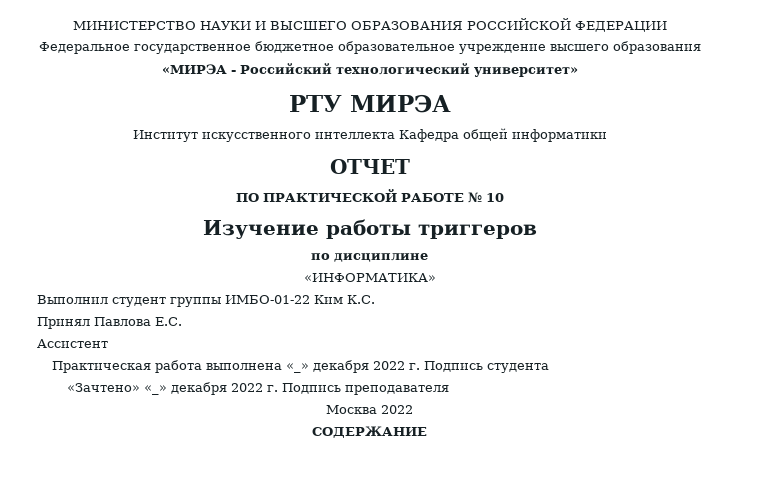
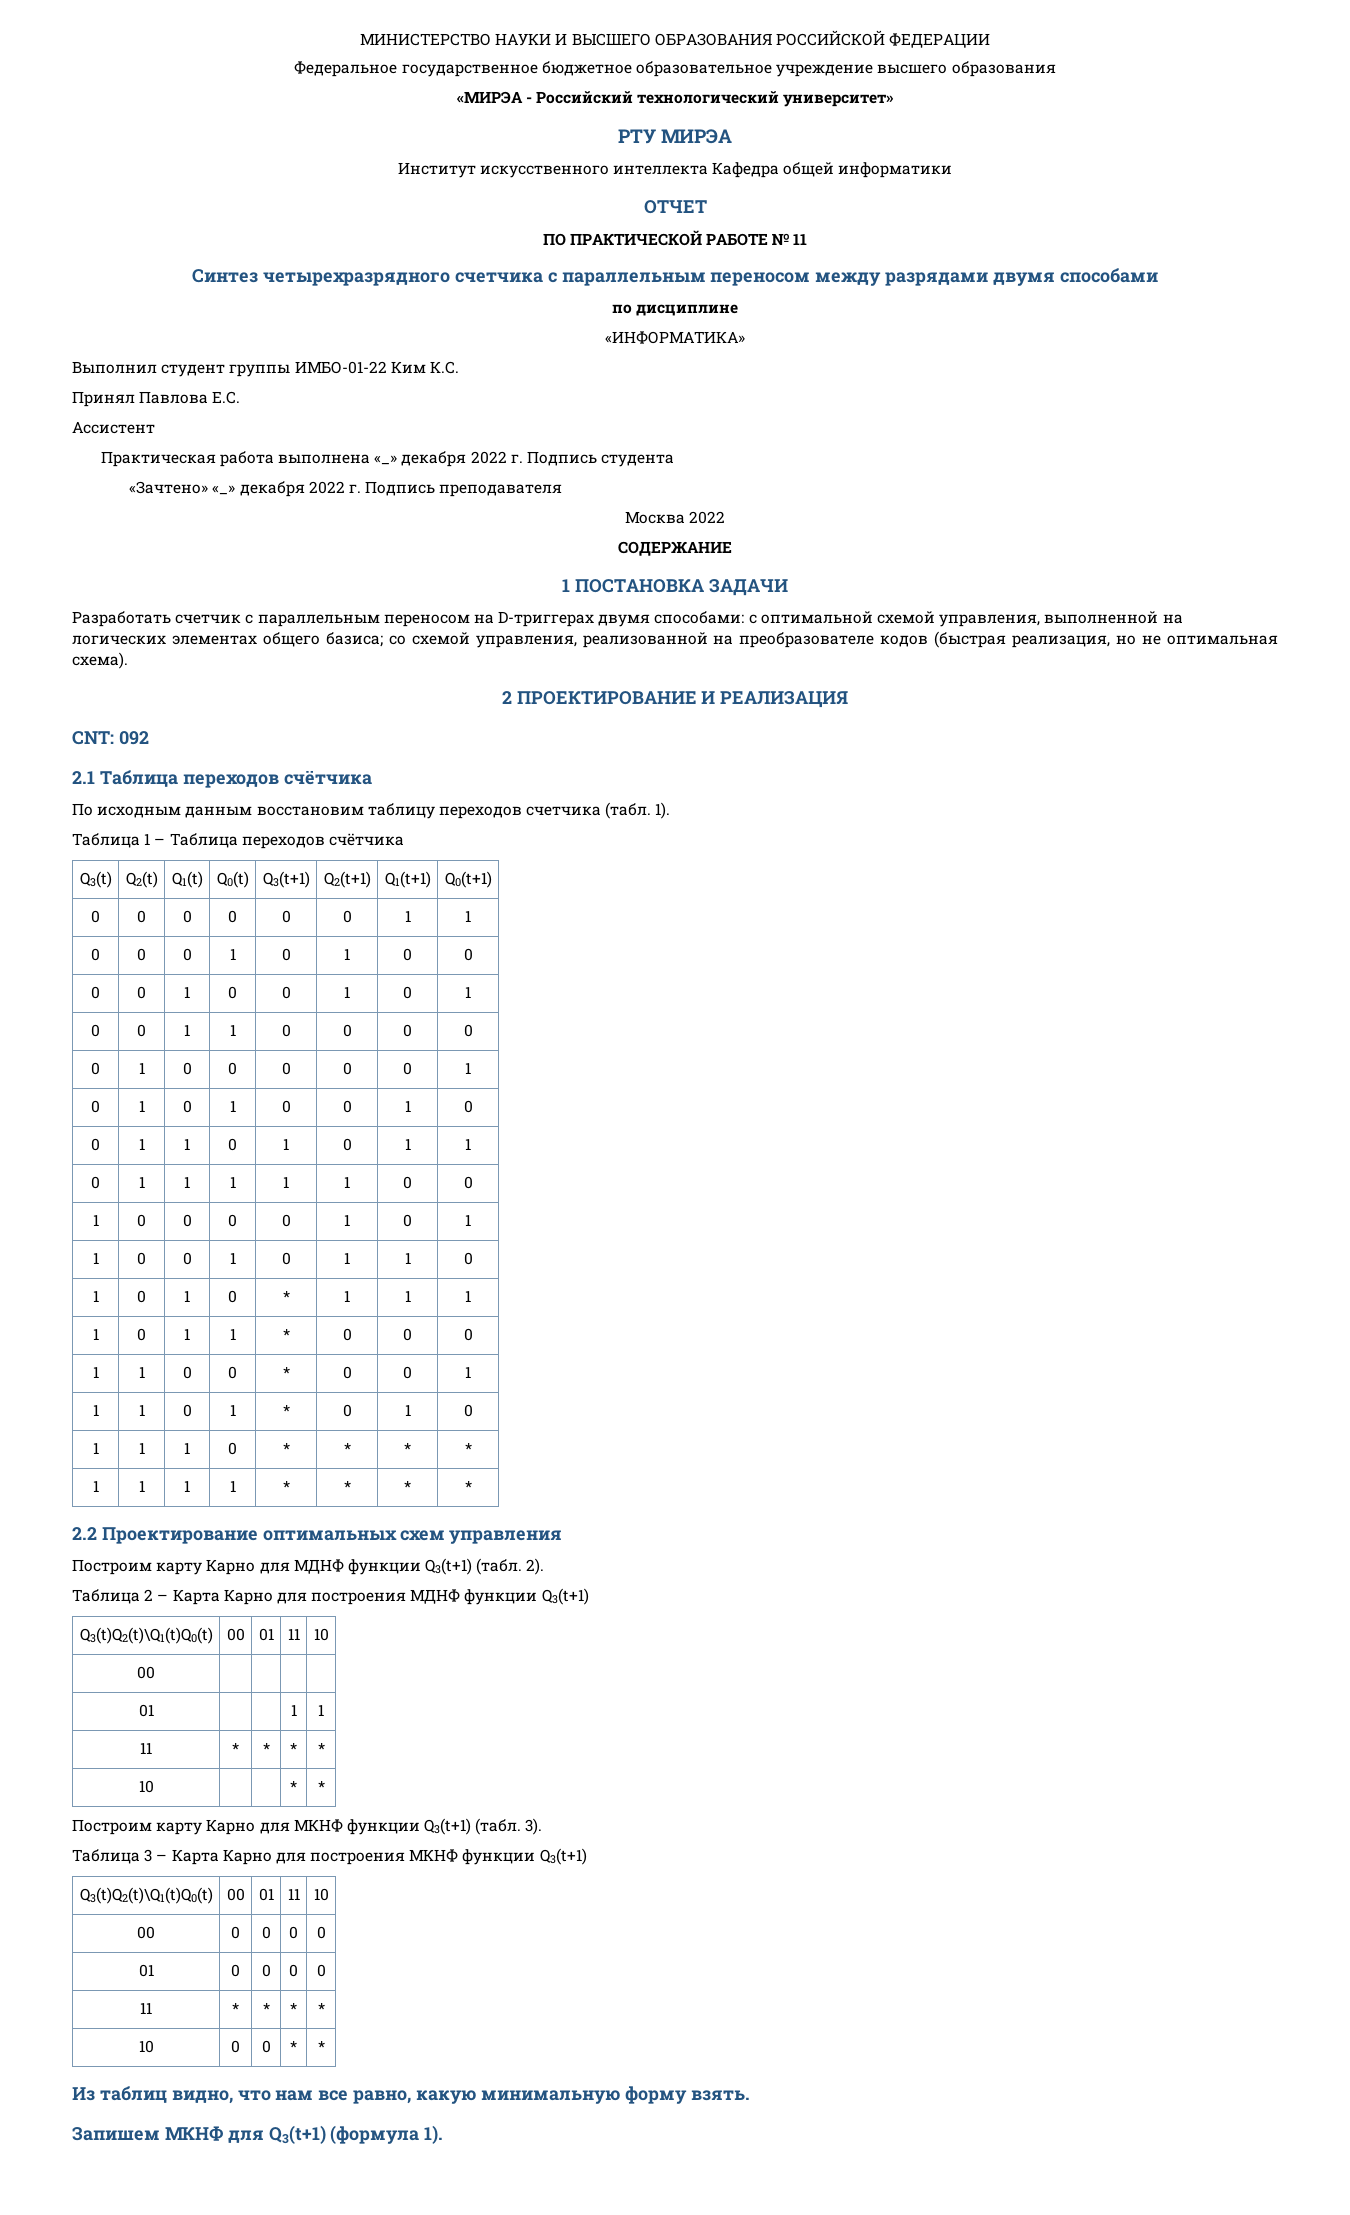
[485,193,504,202] [202,219,537,239] 10 // Изучение работы триггеров -> [793,233,808,245] [192,268,1158,286] 11 // Синтез четырехразрядного счетчика с параллельным переносом между разрядами двумя способами
(427, 432) none -> [562,579,788,596] [72,611,1183,627] [72,631,1278,648] [72,652,128,669] [501,691,849,708] [72,731,149,745] [72,770,372,788] [72,802,671,819] [72,833,404,849] [79,871,112,888] [125,871,158,888] [171,871,203,888] [216,871,249,888] [262,871,310,888] [323,871,371,888] [384,871,431,888] [444,871,492,888] [91,910,100,923] [137,910,146,923] [182,910,192,923] [228,910,237,923] [281,910,291,923] [342,910,352,923] [404,910,411,922] [465,910,471,922] [91,948,100,961] [137,948,146,961] [182,948,192,961] [229,948,236,960] [281,948,291,961] [344,948,350,960] [403,948,412,961] [463,948,473,961] [91,986,100,999] [137,986,146,999] [184,986,190,998] [228,986,237,999] [281,986,291,999] [344,986,350,998] [403,986,412,999] [465,986,471,998] [91,1024,100,1037] [137,1024,146,1037] [184,1024,190,1036] [229,1024,236,1036] [281,1024,291,1037] [342,1024,352,1037] [403,1024,412,1037] [463,1024,473,1037] [91,1062,100,1075] [138,1062,145,1074] [182,1062,192,1075] [228,1062,237,1075] [281,1062,291,1075] [342,1062,352,1075] [403,1062,412,1075] [465,1062,471,1074] [91,1100,100,1113] [138,1100,145,1112] [182,1100,192,1113] [229,1100,236,1112] [281,1100,291,1113] [342,1100,352,1113] [404,1100,411,1112] [463,1100,473,1113] [91,1138,100,1151] [138,1138,145,1150] [184,1138,190,1150] [228,1138,237,1151] [283,1138,289,1150] [342,1138,352,1151] [404,1138,411,1150] [465,1138,471,1150] [91,1176,100,1189] [138,1176,145,1188] [184,1176,190,1188] [229,1176,236,1188] [283,1176,289,1188] [344,1176,350,1188] [403,1176,412,1189] [463,1176,473,1189] [92,1214,99,1226] [137,1214,146,1227] [182,1214,192,1227] [228,1214,237,1227] [281,1214,291,1227] [344,1214,350,1226] [403,1214,412,1227] [465,1214,471,1226] [92,1252,99,1264] [137,1252,146,1265] [182,1252,192,1265] [229,1252,236,1264] [281,1252,291,1265] [344,1252,350,1264] [404,1252,411,1264] [463,1252,473,1265] [92,1290,99,1302] [137,1290,146,1303] [184,1290,190,1302] [228,1290,237,1303] [282,1290,290,1302] [344,1290,350,1302] [404,1290,411,1302] [465,1290,471,1302] [92,1328,99,1340] [137,1328,146,1341] [184,1328,190,1340] [229,1328,236,1340] [282,1328,290,1340] [342,1328,352,1341] [403,1328,412,1341] [463,1328,473,1341] [92,1366,99,1378] [138,1366,145,1378] [182,1366,192,1379] [228,1366,237,1379] [282,1366,290,1378] [342,1366,352,1379] [403,1366,412,1379] [465,1366,471,1378] [92,1404,99,1416] [138,1404,145,1416] [182,1404,192,1417] [229,1404,236,1416] [282,1404,290,1416] [342,1404,352,1417] [404,1404,411,1416] [463,1404,473,1417] [92,1442,99,1454] [138,1442,145,1454] [184,1442,190,1454] [228,1442,237,1455] [282,1442,290,1454] [343,1442,351,1454] [404,1442,411,1454] [464,1442,472,1454] [92,1480,99,1492] [138,1480,145,1492] [184,1480,190,1492] [229,1480,236,1492] [282,1480,290,1492] [343,1480,351,1492] [404,1480,411,1492] [464,1480,472,1492] [72,1527,563,1544] [72,1558,545,1575] [72,1588,589,1605] [79,1627,213,1644] [226,1628,245,1641] [258,1628,274,1641] [287,1628,300,1640] [313,1628,329,1641] [137,1666,155,1679] [138,1704,154,1717] [290,1704,297,1716] [318,1704,324,1716] [140,1742,152,1754] [232,1742,239,1754] [262,1742,270,1754] [290,1742,297,1754] [317,1742,325,1754] [138,1780,154,1793] [290,1780,297,1792] [317,1780,325,1792] [72,1818,543,1835] [72,1848,587,1865] [79,1887,213,1904] [226,1888,245,1901] [258,1888,274,1901] [287,1888,300,1900] [313,1888,329,1901] [137,1926,155,1939] [231,1926,240,1939] [261,1926,271,1939] [289,1926,298,1939] [316,1926,326,1939] [138,1964,154,1977] [231,1964,240,1977] [261,1964,271,1977] [289,1964,298,1977] [316,1964,326,1977] [140,2002,152,2014] [232,2002,239,2014] [262,2002,270,2014] [290,2002,297,2014] [317,2002,325,2014] [138,2040,154,2053] [231,2040,240,2053] [261,2040,271,2053] [290,2040,297,2052] [317,2040,325,2052] [72,2086,750,2104] [72,2125,444,2144] // 1 ПОСТАНОВКА ЗАДАЧИ // Разработать счетчик с параллельным переносом на D-триггерах двумя способами: с оптимальной схемой управления, выполненной на логических элементах общего базиса; со схемой управления, реализованной на преобразователе кодов (быстрая реализация, но не оптимальная схема). // 2 ПРОЕКТИРОВАНИЕ И РЕАЛИЗАЦИЯ // CNT: 092 // 2.1 Таблица переходов счётчика // По исходным данным восстановим таблицу переходов счетчика (табл. 1). // Таблица 1 – Таблица переходов счётчика // Q3(t) | Q2(t) | Q1(t) | Q0(t) | Q3(t+1) | Q2(t+1) | Q1(t+1) | Q0(t+1) // 0 | 0 | 0 | 0 | 0 | 0 | 1 | 1 // 0 | 0 | 0 | 1 | 0 | 1 | 0 | 0 // 0 | 0 | 1 | 0 | 0 | 1 | 0 | 1 // 0 | 0 | 1 | 1 | 0 | 0 | 0 | 0 // 0 | 1 | 0 | 0 | 0 | 0 | 0 | 1 // 0 | 1 | 0 | 1 | 0 | 0 | 1 | 0 // 0 | 1 | 1 | 0 | 1 | 0 | 1 | 1 // 0 | 1 | 1 | 1 | 1 | 1 | 0 | 0 // 1 | 0 | 0 | 0 | 0 | 1 | 0 | 1 // 1 | 0 | 0 | 1 | 0 | 1 | 1 | 0 // 1 | 0 | 1 | 0 | * | 1 | 1 | 1 // 1 | 0 | 1 | 1 | * | 0 | 0 | 0 // 1 | 1 | 0 | 0 | * | 0 | 0 | 1 // 1 | 1 | 0 | 1 | * | 0 | 1 | 0 // 1 | 1 | 1 | 0 | * | * | * | * // 1 | 1 | 1 | 1 | * | * | * | * // 2.2 Проектирование оптимальных схем управления // Построим карту Карно для МДНФ функции Q3(t+1) (табл. 2). // Таблица 2 – Карта Карно для построения МДНФ функции Q3(t+1) // Q3(t)Q2(t)\Q1(t)Q0(t) | 00 | 01 | 11 | 10 // 00 | | | | // 01 | | | 1 | 1 // 11 | * | * | * | * // 10 | | | * | * // Построим карту Карно для МКНФ функции Q3(t+1) (табл. 3). // Таблица 3 – Карта Карно для построения МКНФ функции Q3(t+1) // Q3(t)Q2(t)\Q1(t)Q0(t) | 00 | 01 | 11 | 10 // 00 | 0 | 0 | 0 | 0 // 01 | 0 | 0 | 0 | 0 // 11 | * | * | * | * // 10 | 0 | 0 | * | * // Из таблиц видно, что нам все равно, какую минимальную форму взять. // Запишем МКНФ для Q3(t+1) (формула 1).

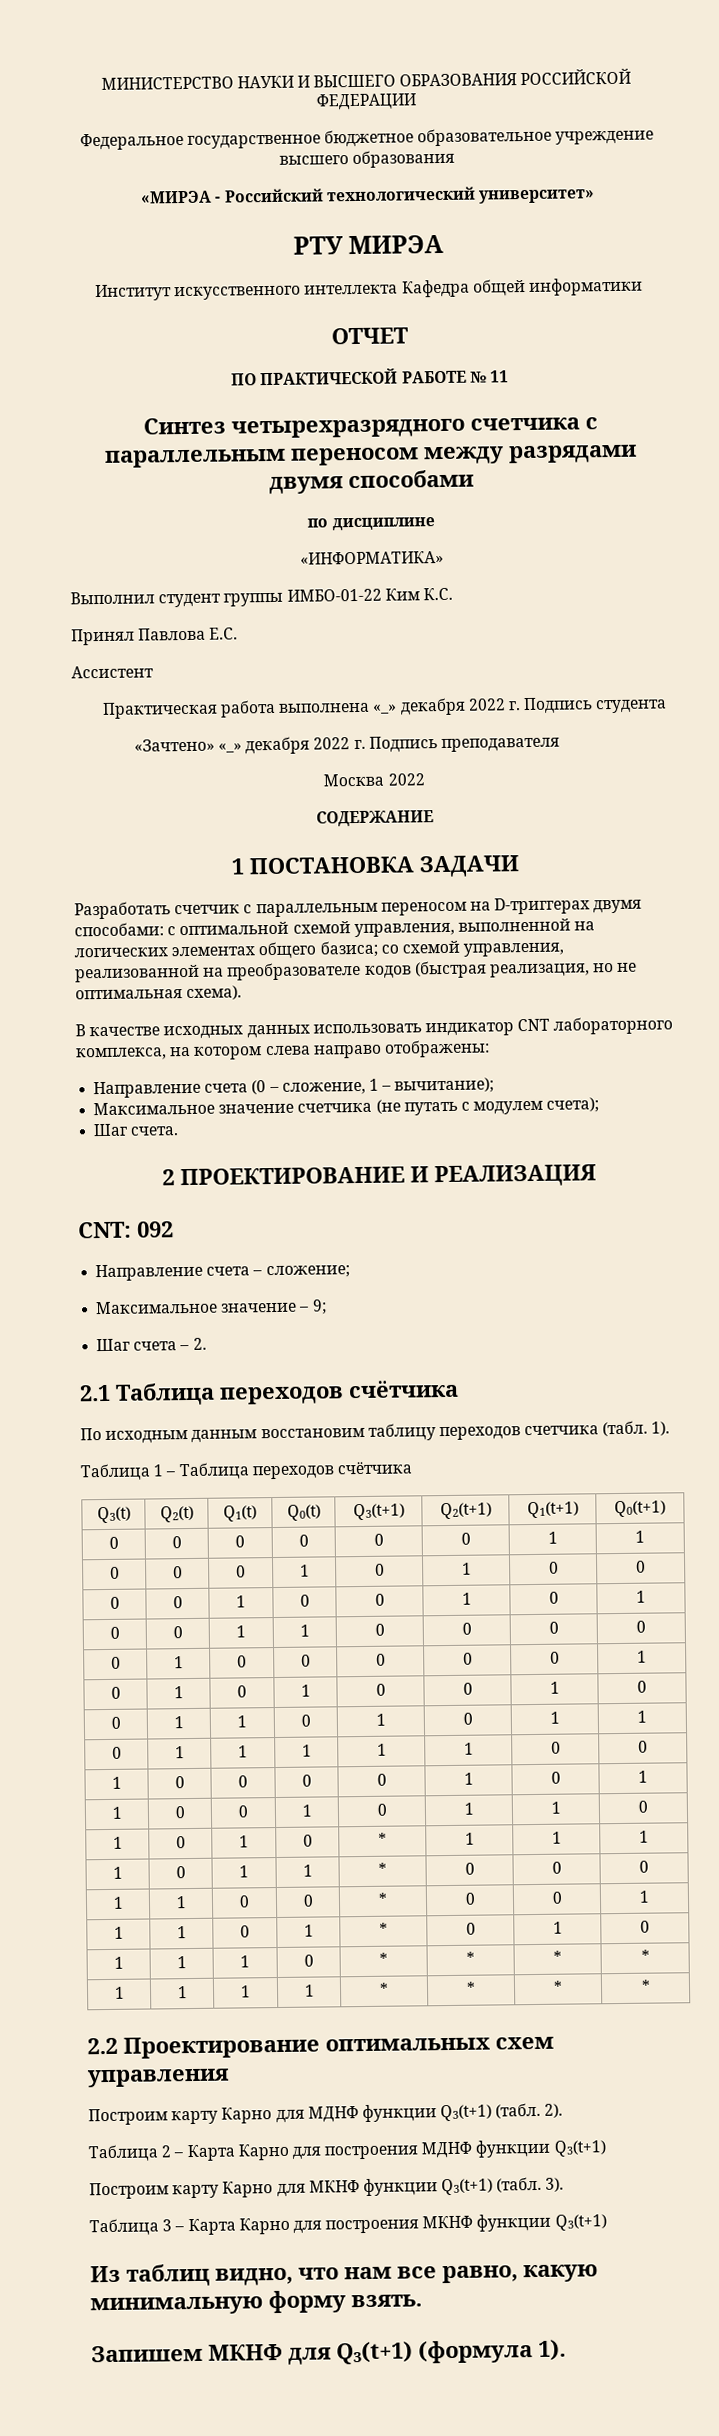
(128, 660) none -> [75,1016,674,1040] [75,1039,490,1061] [93,1077,495,1099] [93,1097,600,1116] [93,1123,180,1137] // В качестве исходных данных использовать индикатор CNT лабораторного комплекса, на котором слева направо отображены: // Направление счета (0 – сложение, 1 – вычитание); // Максимальное значение счетчика (не путать с модулем счета); // Шаг счета.
(149, 738) none -> [95,1263,350,1282] [95,1299,327,1315] [96,1337,207,1352] // Направление счета – сложение; // Максимальное значение – 9; // Шаг счета – 2.
[79,1627,213,1644] [226,1628,245,1641] [258,1628,274,1641] [287,1628,300,1640] [313,1628,329,1641] [137,1666,155,1679] [138,1704,154,1717] [290,1704,297,1716] [318,1704,324,1716] [140,1742,152,1754] [232,1742,239,1754] [262,1742,270,1754] [290,1742,297,1754] [317,1742,325,1754] [138,1780,154,1793] [290,1780,297,1792] [317,1780,325,1792] // Q3(t)Q2(t)\Q1(t)Q0(t) | 00 | 01 | 11 | 10 // 00 | | | | // 01 | | | 1 | 1 // 11 | * | * | * | * // 10 | | | * | * -> (606, 2148) none
[79,1887,213,1904] [226,1888,245,1901] [258,1888,274,1901] [287,1888,300,1900] [313,1888,329,1901] [137,1926,155,1939] [231,1926,240,1939] [261,1926,271,1939] [289,1926,298,1939] [316,1926,326,1939] [138,1964,154,1977] [231,1964,240,1977] [261,1964,271,1977] [289,1964,298,1977] [316,1964,326,1977] [140,2002,152,2014] [232,2002,239,2014] [262,2002,270,2014] [290,2002,297,2014] [317,2002,325,2014] [138,2040,154,2053] [231,2040,240,2053] [261,2040,271,2053] [290,2040,297,2052] [317,2040,325,2052] // Q3(t)Q2(t)\Q1(t)Q0(t) | 00 | 01 | 11 | 10 // 00 | 0 | 0 | 0 | 0 // 01 | 0 | 0 | 0 | 0 // 11 | * | * | * | * // 10 | 0 | 0 | * | * -> (607, 2222) none

